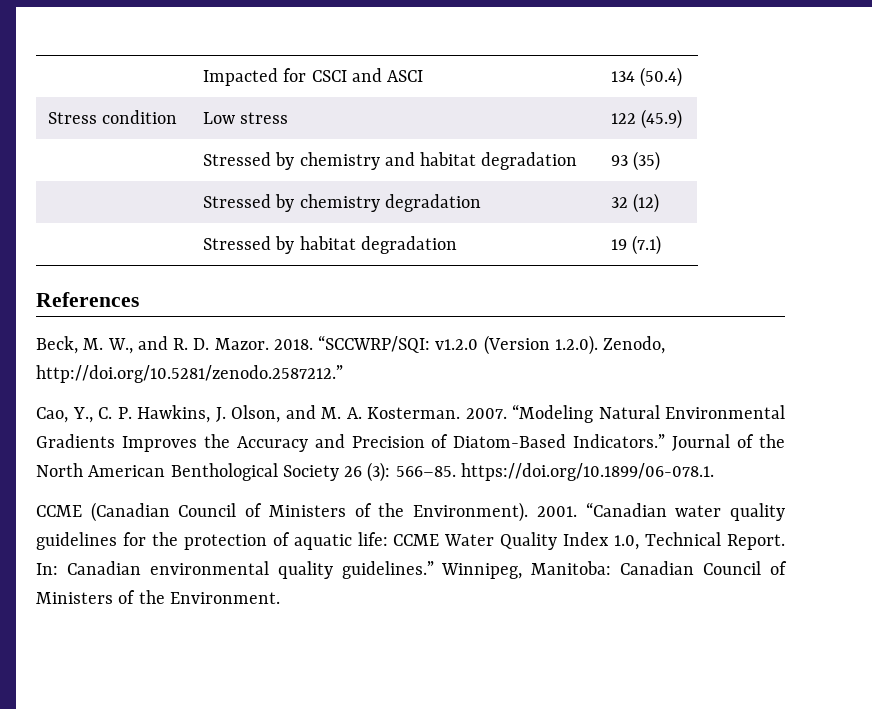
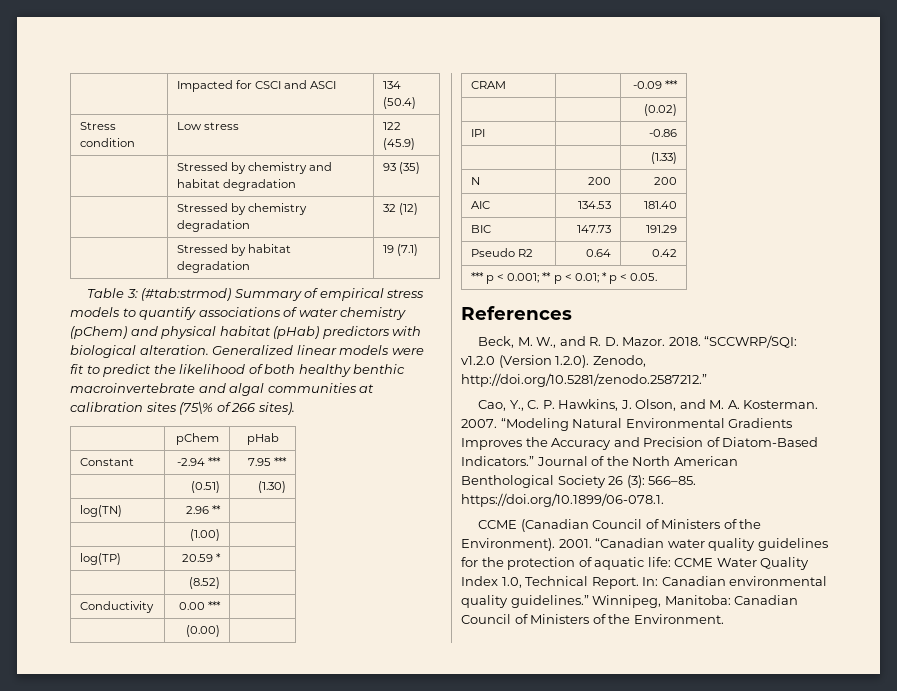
(662, 245) none -> [87,288,425,301] [70,307,407,320] [70,326,422,339] [70,345,424,358] [70,364,406,377] [70,383,375,396] [70,401,295,415] [175,433,219,445] [246,433,279,445] [80,458,135,466] [176,457,221,466] [247,457,287,466] [190,481,220,493] [257,481,286,493] [80,505,123,517] [185,505,221,514] [189,529,220,541] [80,553,122,565] [181,553,221,562] [188,577,220,589] [80,601,155,613] [178,601,221,610] [185,625,220,637] [471,81,507,89] [632,80,678,89] [643,104,677,116] [471,129,486,137] [648,129,677,137] [650,152,677,164] [471,177,481,185] [587,177,611,185] [653,177,677,185] [471,201,491,209] [577,201,611,209] [643,201,677,209] [471,225,492,233] [576,225,611,233] [645,225,677,233] [471,248,534,257] [585,249,611,257] [651,249,677,257] [471,272,658,284] // Table 3: (#tab:strmod) Summary of empirical stress models to quantify associations of water chemistry (pChem) and physical habitat (pHab) predictors with biological alteration. Generalized linear models were fit to predict the likelihood of both healthy benthic macroinvertebrate and algal communities at calibration sites (75\% of 266 sites). // | pChem | pHab // Constant | -2.94 *** | 7.95 *** // | (0.51) | (1.30) // log(TN) | 2.96 ** | // | (1.00) | // log(TP) | 20.59 * | // | (8.52) | // Conductivity | 0.00 *** | // | (0.00) | // CRAM | | -0.09 *** // | | (0.02) // IPI | | -0.86 // | | (1.33) // N | 200 | 200 // AIC | 134.53 | 181.40 // BIC | 147.73 | 191.29 // Pseudo R2 | 0.64 | 0.42 // *** p < 0.001; ** p < 0.01; * p < 0.05.

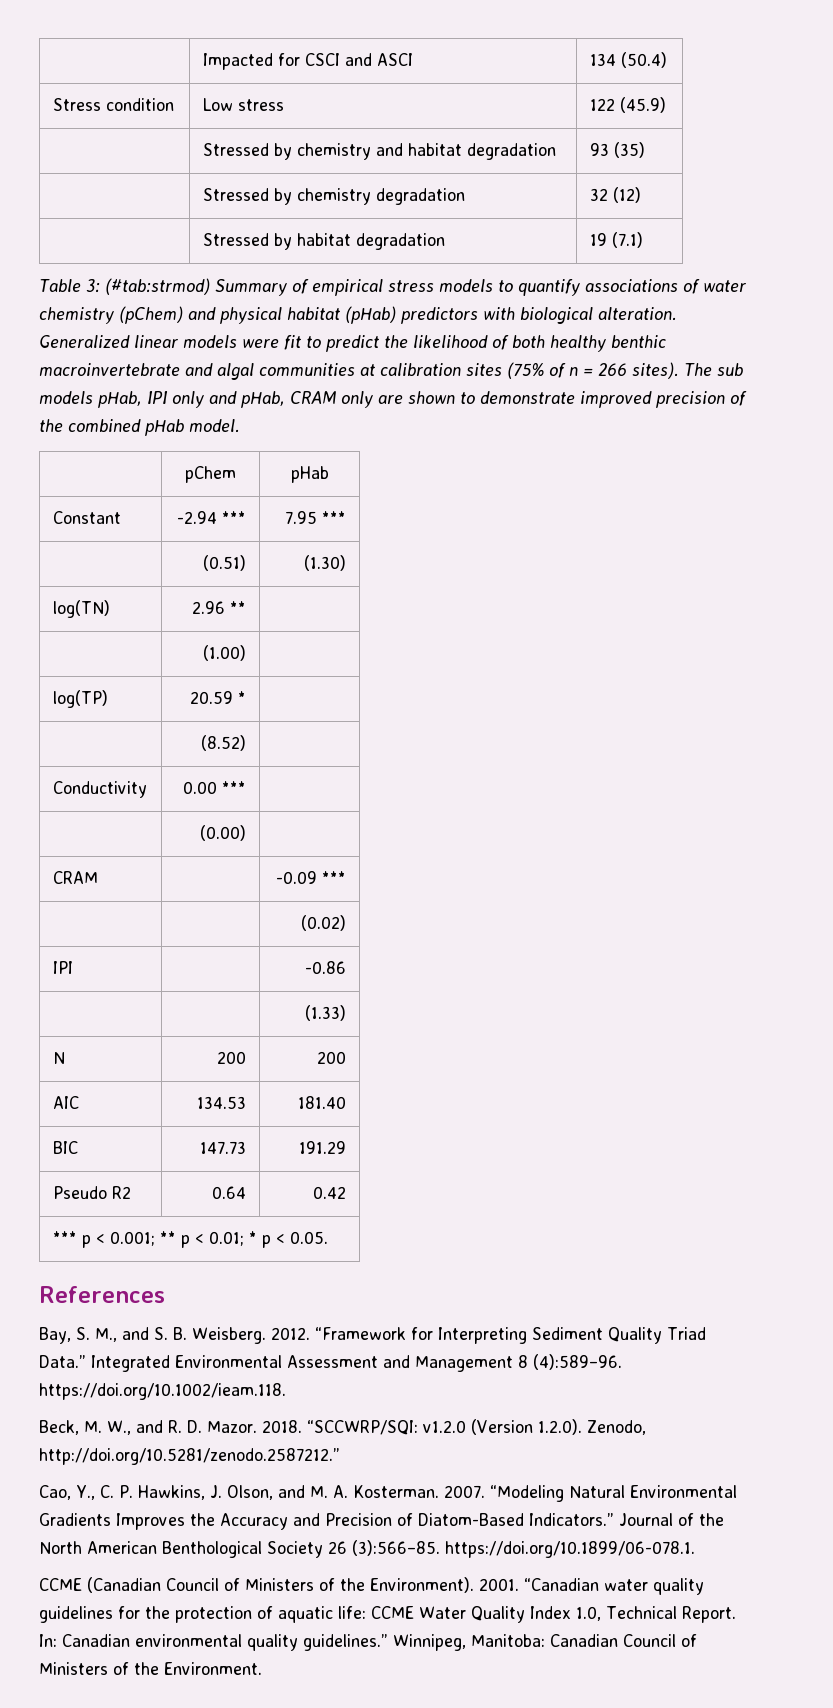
[179,401,295,415] (75\% of 266 sites). -> [507,362,743,379] [39,391,747,408] [39,419,240,436] (75% of n = 266 sites). The sub models pHab, IPI only and pHab, CRAM only are shown to demonstrate improved precision of the combined pHab model.
(572, 313) none -> [39,1327,706,1344] [39,1354,622,1372] [39,1383,286,1400] // Bay, S. M., and S. B. Weisberg. 2012. “Framework for Interpreting Sediment Quality Triad Data.” Integrated Environmental Assessment and Management 8 (4):589–96. https://doi.org/10.1002/ieam.118.
[626,475,697,488] (3): 566–85. -> [352,1540,440,1556] (3):566–85.

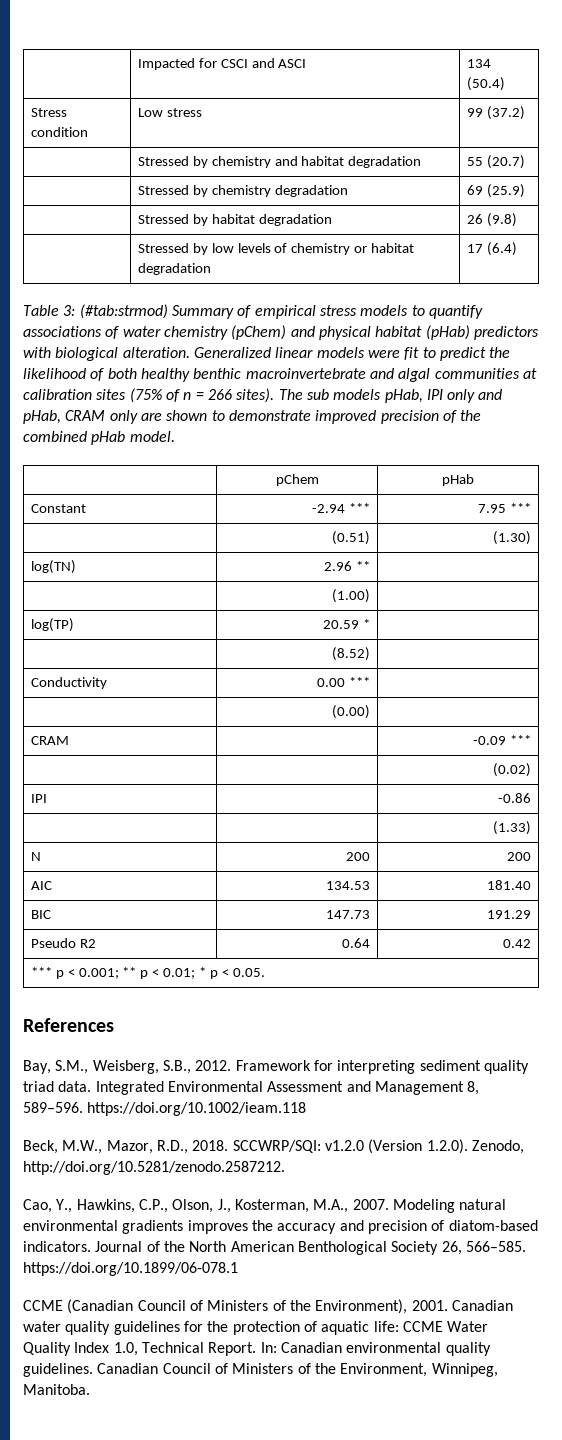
[589,97,666,113] 122 (45.9) -> [466,106,525,120] 99 (37.2)
[589,142,645,158] 93 (35) -> [466,155,525,169] 55 (20.7)
[589,187,641,203] 32 (12) -> [466,184,525,198] 69 (25.9)
[589,232,643,248] 19 (7.1) -> [466,213,517,227] [137,243,415,255] [137,263,211,275] [466,242,517,256] 26 (9.8) // | Stressed by low levels of chemistry or habitat degradation | 17 (6.4)
[76,1327,706,1344] [39,1355,86,1368] S. M., and S. B. Weisberg. 2012. “Framework for Interpreting Sediment Quality Triad Data.” -> [55,1060,529,1074] [23,1081,92,1092] S.M., Weisberg, S.B., 2012. Framework for interpreting sediment quality triad data.
[517,1354,622,1370] [39,1383,286,1400] [39,1420,418,1435] 8 (4):589–96. https://doi.org/10.1002/ieam.118. // Beck, M. W., and R. D. Mazor. 2018. “SCCWRP/SQI: -> [467,1081,480,1095] [23,1102,307,1116] [23,1140,321,1154] 8, 589–596. https://doi.org/10.1002/ieam.118 // Beck, M.W., Mazor, R.D., 2018. SCCWRP/SQI:
[39,1448,340,1465] http://doi.org/10.5281/zenodo.2587212.” -> [23,1161,285,1175] http://doi.org/10.5281/zenodo.2587212.
[99,1485,737,1502] [39,1513,614,1530] C. P. Hawkins, J. Olson, and M. A. Kosterman. 2007. “Modeling Natural Environmental Gradients Improves the Accuracy and Precision of Diatom-Based Indicators.” -> [76,1199,507,1213] [23,1220,538,1234] [23,1241,91,1252] Hawkins, C.P., Olson, J., Kosterman, M.A., 2007. Modeling natural environmental gradients improves the accuracy and precision of diatom-based indicators.
[328,1540,695,1558] 26 (3):566–85. https://doi.org/10.1899/06-078.1. -> [441,1241,526,1255] [23,1262,238,1276] 26, 566–585. https://doi.org/10.1899/06-078.1
[370,1577,599,1593] Environment). 2001. “Canadian -> [315,1299,513,1314] Environment), 2001. Canadian
[303,1634,545,1651] guidelines.” Winnipeg, Manitoba: -> [23,1363,93,1377] guidelines.
[164,1662,262,1675] Environment. -> [340,1363,498,1377] [23,1384,90,1395] Environment, Winnipeg, Manitoba.

